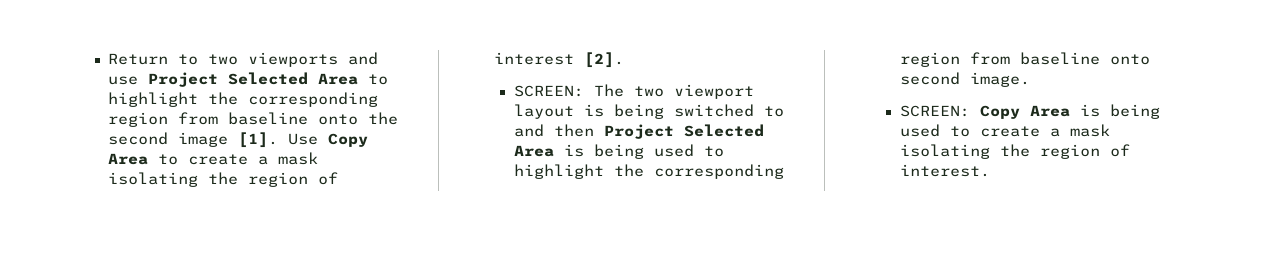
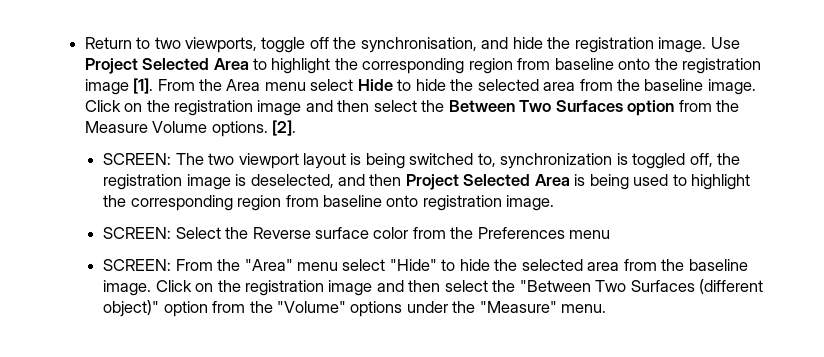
[247,52,378,67] [107,76,138,85] viewports and use -> [185,37,740,53] viewports, toggle off the synchronisation, and hide the registration image. Use
[107,132,168,145] second -> [682,58,762,74] registration
[287,133,368,147] [107,152,318,165] [107,172,338,187] [493,52,574,65] Use Copy Area to create a mask isolating the region of interest -> [157,79,756,95] [84,100,740,116] [84,121,268,137] From the Area menu select Hide to hide the selected area from the baseline image. Click on the registration image and then select the Between Two Surfaces option from the Measure Volume options.
[763,106,784,117] to -> [477,153,741,169] [103,174,334,190] to, synchronization is toggled off, the registration image is deselected,
[899,72,960,85] second -> [422,195,502,211] registration
[979,104,1160,119] [899,124,1110,137] [899,144,1130,159] [899,164,990,177] Copy Area is being used to create a mask isolating the region of interest. -> [175,227,611,239] [103,259,748,271] [103,279,764,296] [103,300,607,317] Select the Reverse surface color from the Preferences menu // SCREEN: From the "Area" menu select "Hide" to hide the selected area from the baseline image. Click on the registration image and then select the "Between Two Surfaces (different object)" option from the "Volume" options under the "Measure" menu.

